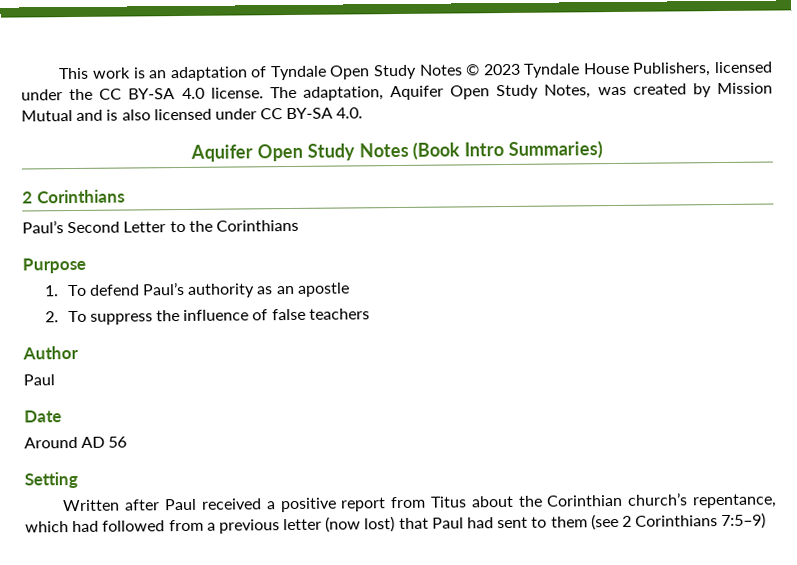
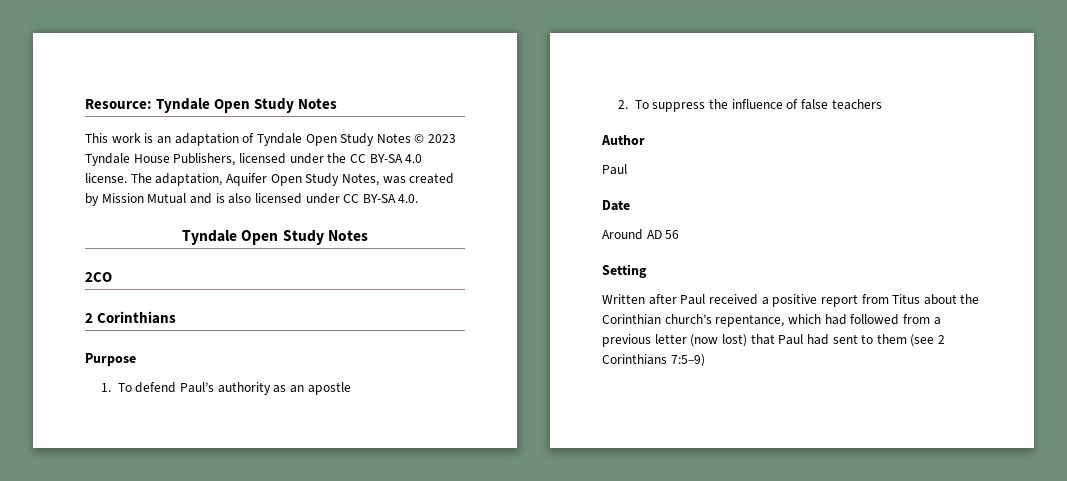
(59, 73) none -> [85,98,338,113] Resource: Tyndale Open Study Notes //
[189,140,604,162] [22,189,125,204] [22,219,299,234] Aquifer Open Study Notes (Book Intro Summaries) // 2 Corinthians // Paul’s Second Letter to the Corinthians -> [182,230,368,245] [85,272,112,282] [85,311,177,324] Tyndale Open Study Notes // 2CO // 2 Corinthians

